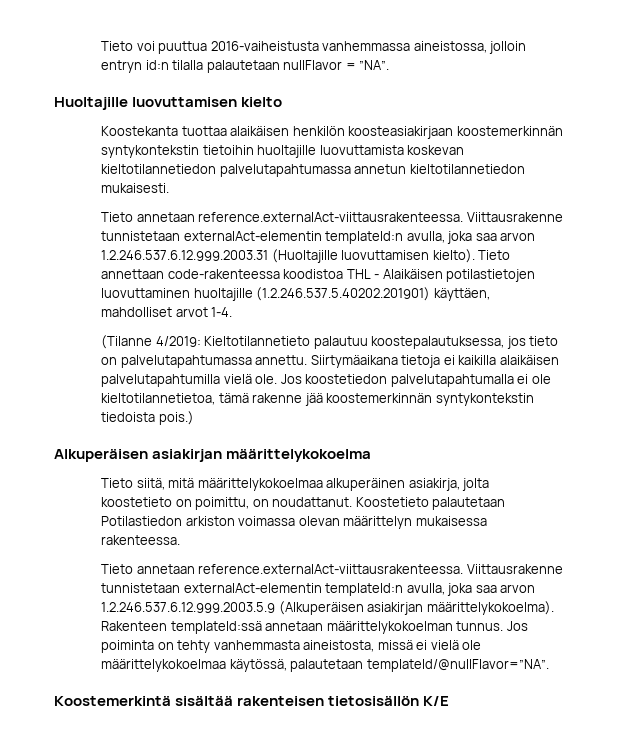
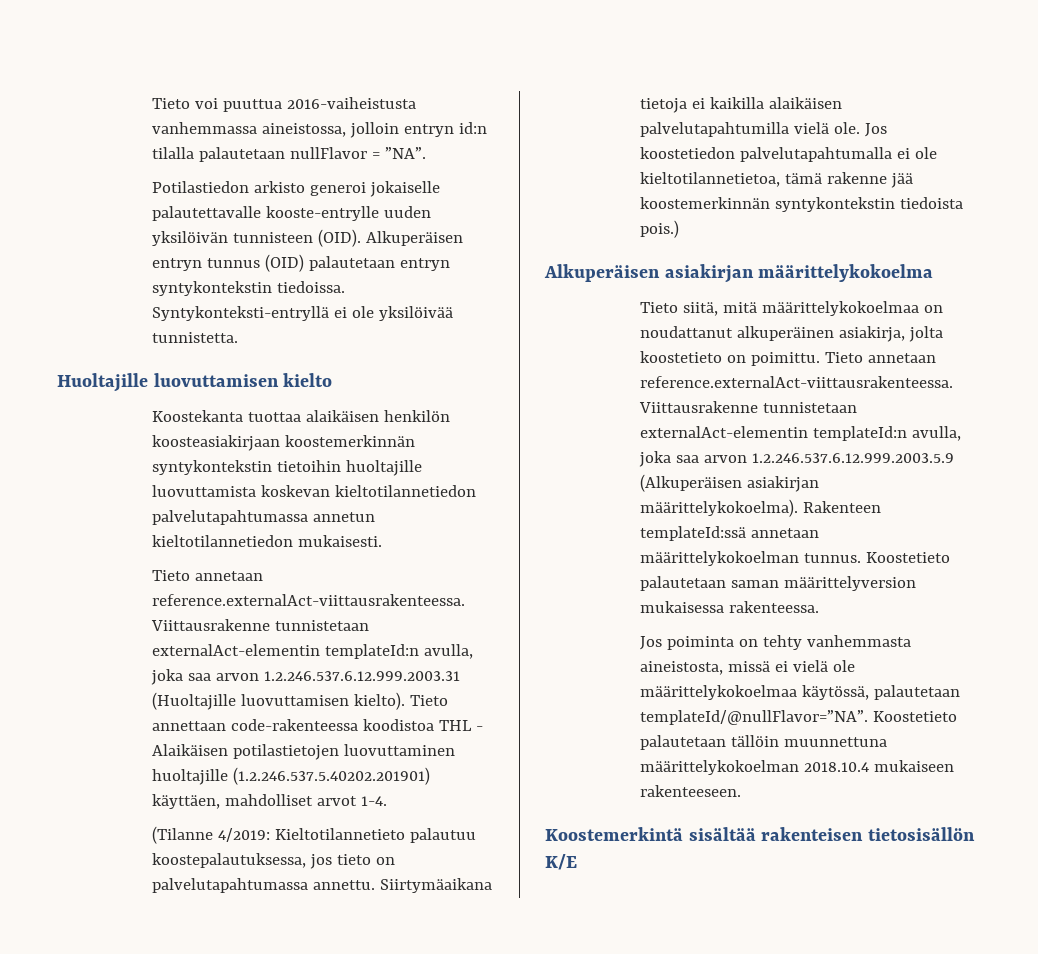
(390, 65) none -> [151,181,440,197] [151,206,431,221] [151,229,463,247] [151,254,450,272] [151,281,345,296] [151,306,453,321] [151,332,238,343] // Potilastiedon arkisto generoi jokaiselle palautettavalle kooste-entrylle uuden yksilöivän tunnisteen (OID). Alkuperäisen entryn tunnus (OID) palautetaan entryn syntykontekstin tiedoissa. Syntykonteksti-entryllä ei ole yksilöivää tunnistetta.
(323, 484) none -> [923,305,943,313] [639,326,733,338] on noudattanut
[195,497,506,510] [101,516,487,529] [101,535,181,545] poimittu, on noudattanut. Koostetieto palautetaan Potilastiedon arkiston voimassa olevan määrittelyn mukaisessa rakenteessa. // -> [750,352,820,366] poimittu.
(504, 626) none -> [865,552,950,563] [639,576,916,591] [639,601,819,613] Koostetieto palautetaan saman määrittelyversion mukaisessa rakenteessa. //
(549, 665) none -> [872,711,957,722] [639,735,887,750] [639,760,954,775] [639,785,741,797] Koostetieto palautetaan tällöin muunnettuna määrittelykokoelman 2018.10.4 mukaiseen rakenteeseen.

